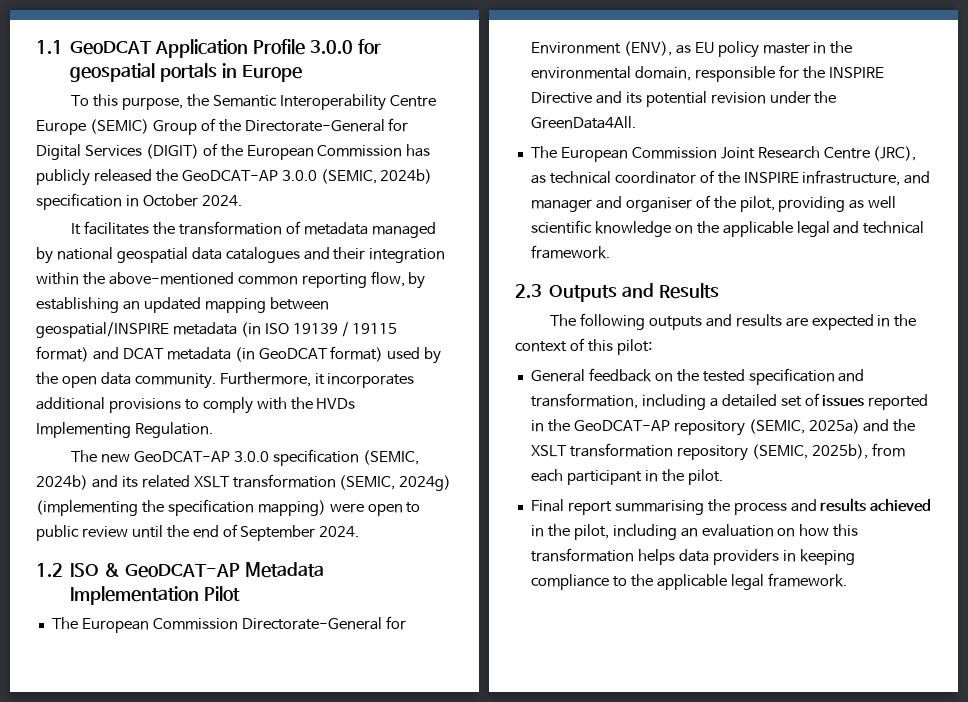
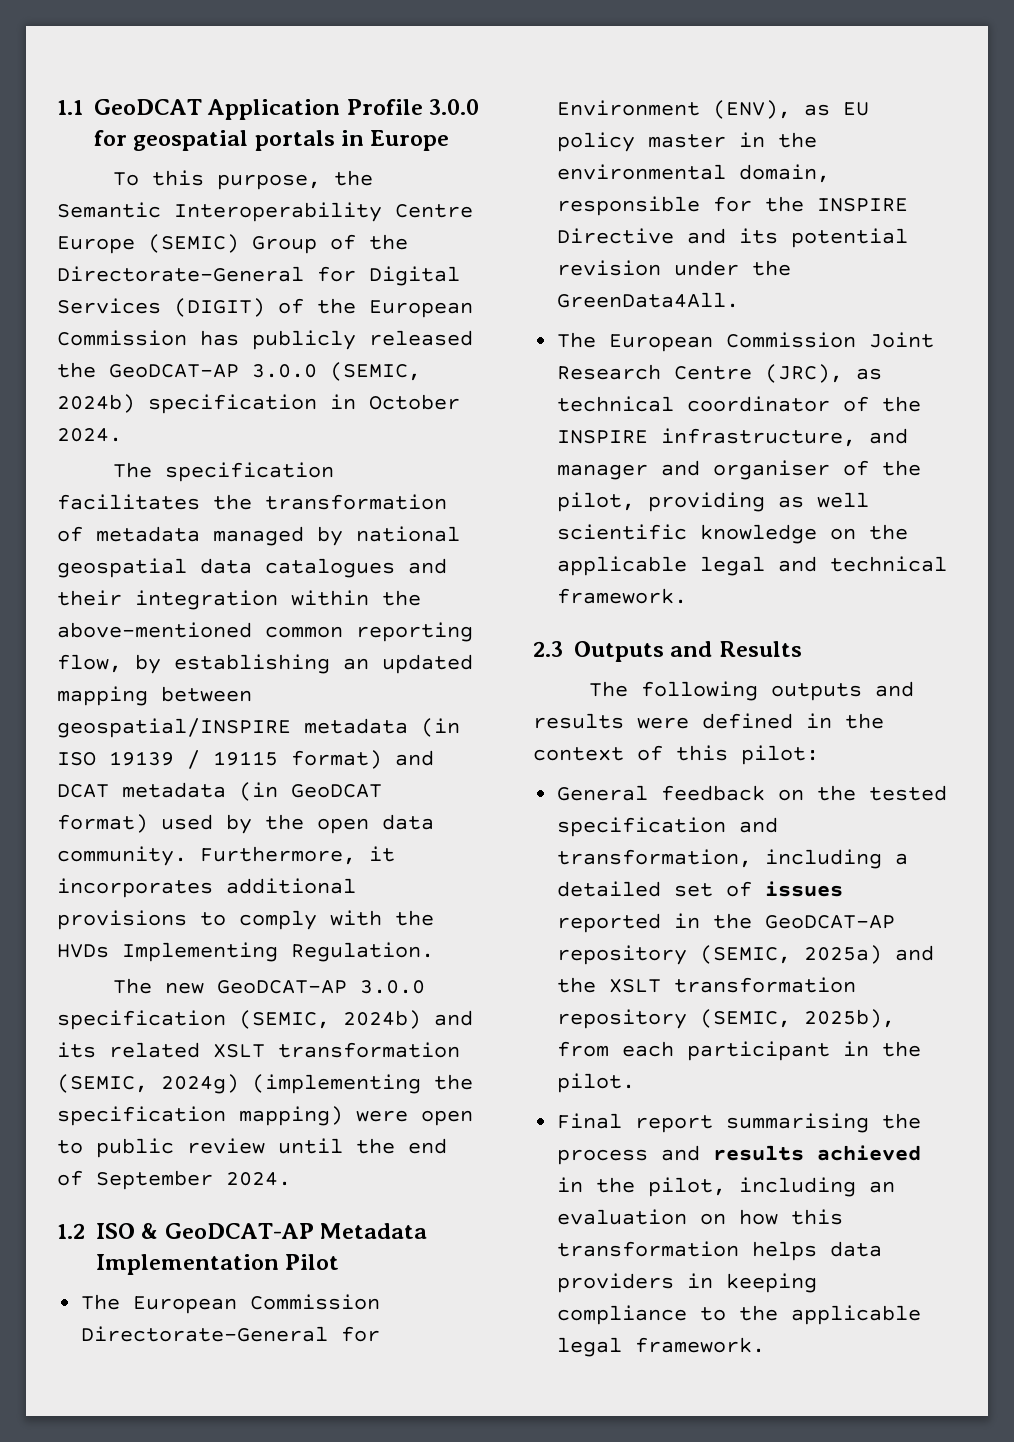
[71,223,82,235] It -> [112,462,334,482] The specification
[785,314,874,330] are expected -> [637,713,793,729] were defined

